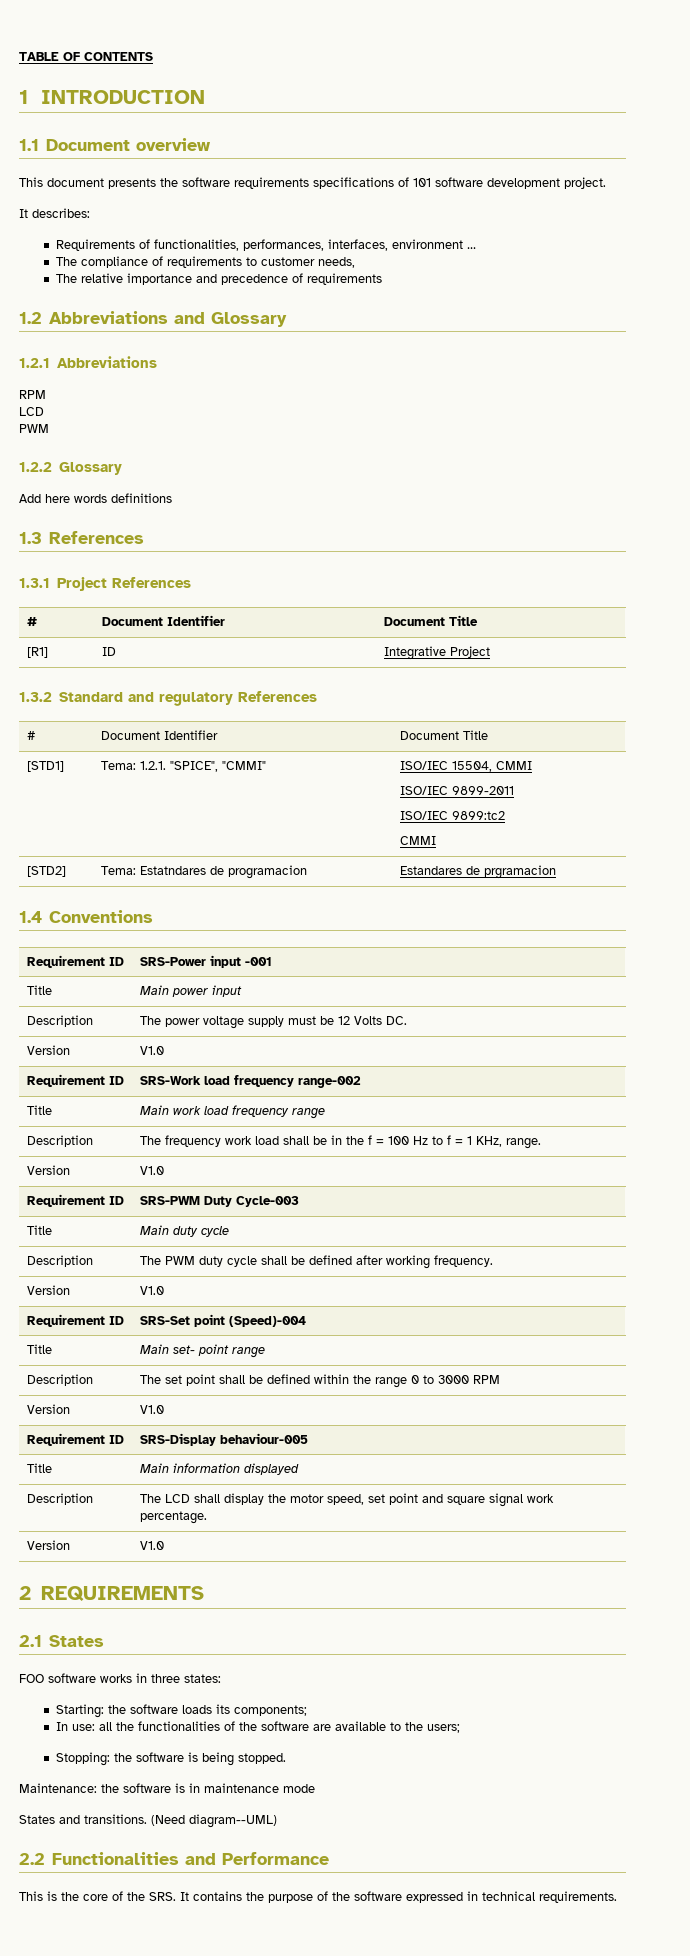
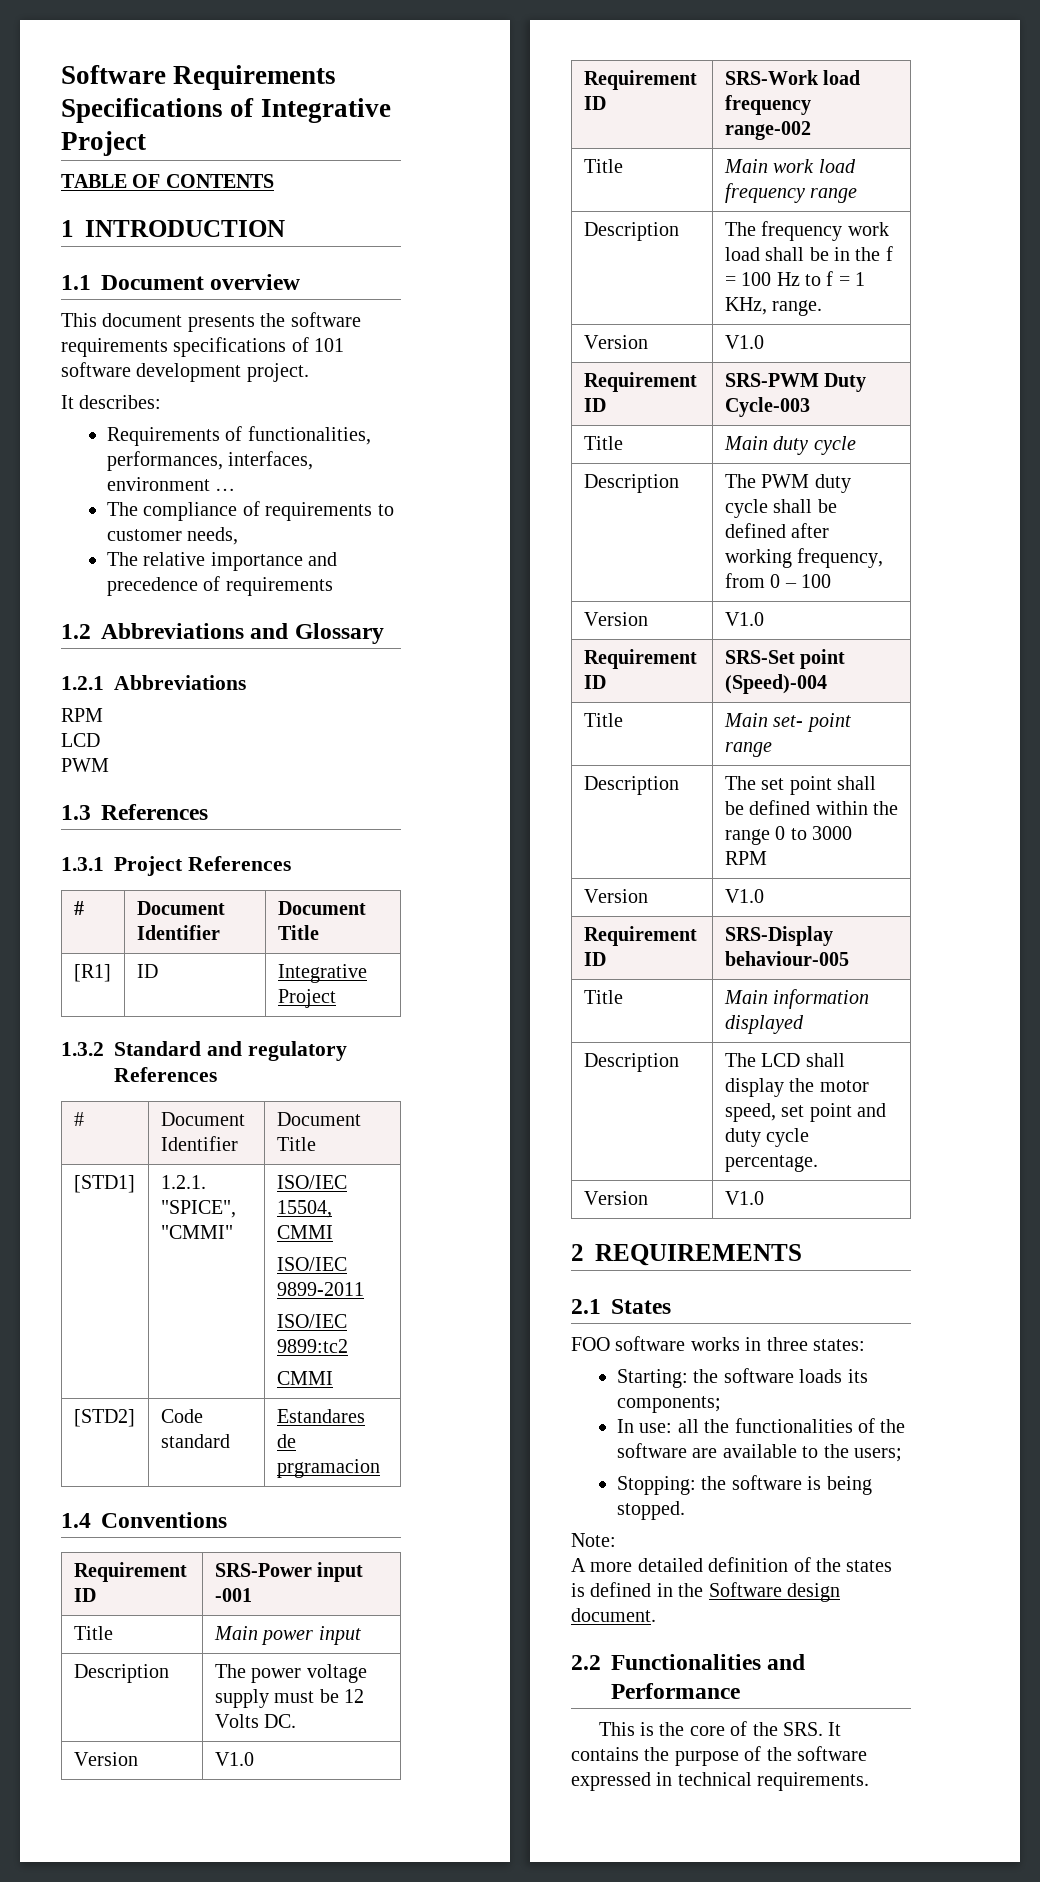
(19, 56) none -> [61,65,337,90] [61,98,391,123] [61,131,146,156] Software Requirements Specifications of Integrative Project //
[19,462,122,475] [19,493,172,503] // 1.2.2 Glossary // Add here words definitions -> (109, 765) none
[100,761,136,770] Tema: -> (135, 1184) none
[100,865,307,879] Tema: Estatndares de programacion -> [160,1409,203,1423] [160,1434,230,1448] Code standard
[433,1255,493,1267] frequency. -> [797,548,884,568] [724,573,832,588] frequency, from 0 – 100
[446,1493,554,1507] square signal work -> [724,1128,810,1147] duty cycle
[19,1783,315,1793] [19,1814,277,1828] Maintenance: the software is in maintenance mode // States and transitions. (Need diagram--UML) -> [571,1533,616,1547] [571,1557,893,1572] [571,1582,840,1602] [571,1608,656,1622] Note: // A more detailed definition of the states is defined in the Software design document.

